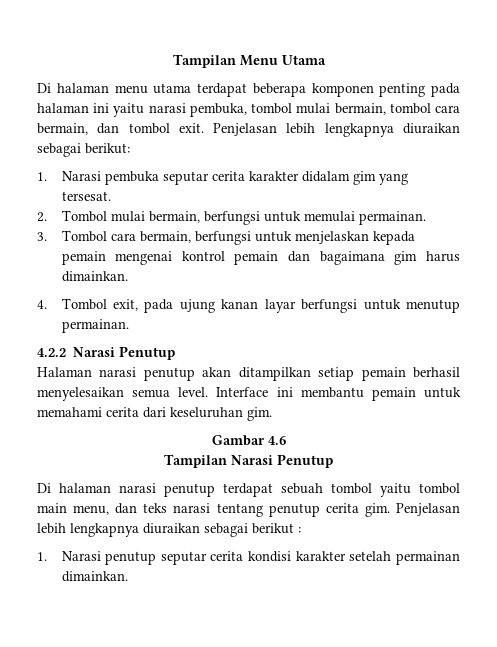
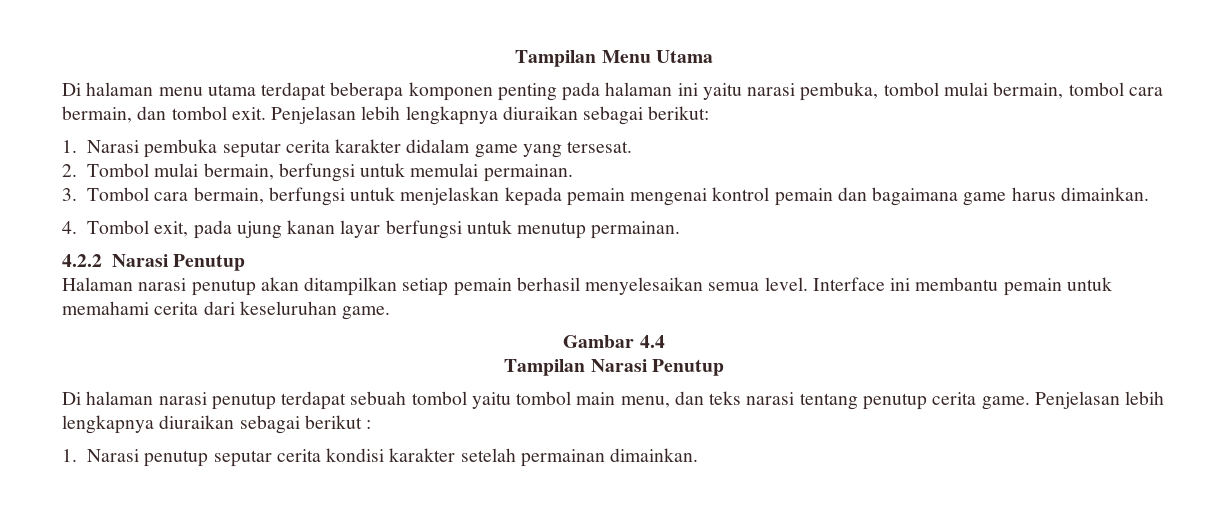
[352,171,376,185] gim -> [474,144,518,158] game
[394,251,418,265] gim -> [963,192,1007,206] game
[247,407,272,421] gim. -> [342,306,391,320] game.
[267,436,286,445] 4.6 -> [639,335,665,348] 4.4
[364,503,390,517] gim. -> [981,396,1030,410] game.

